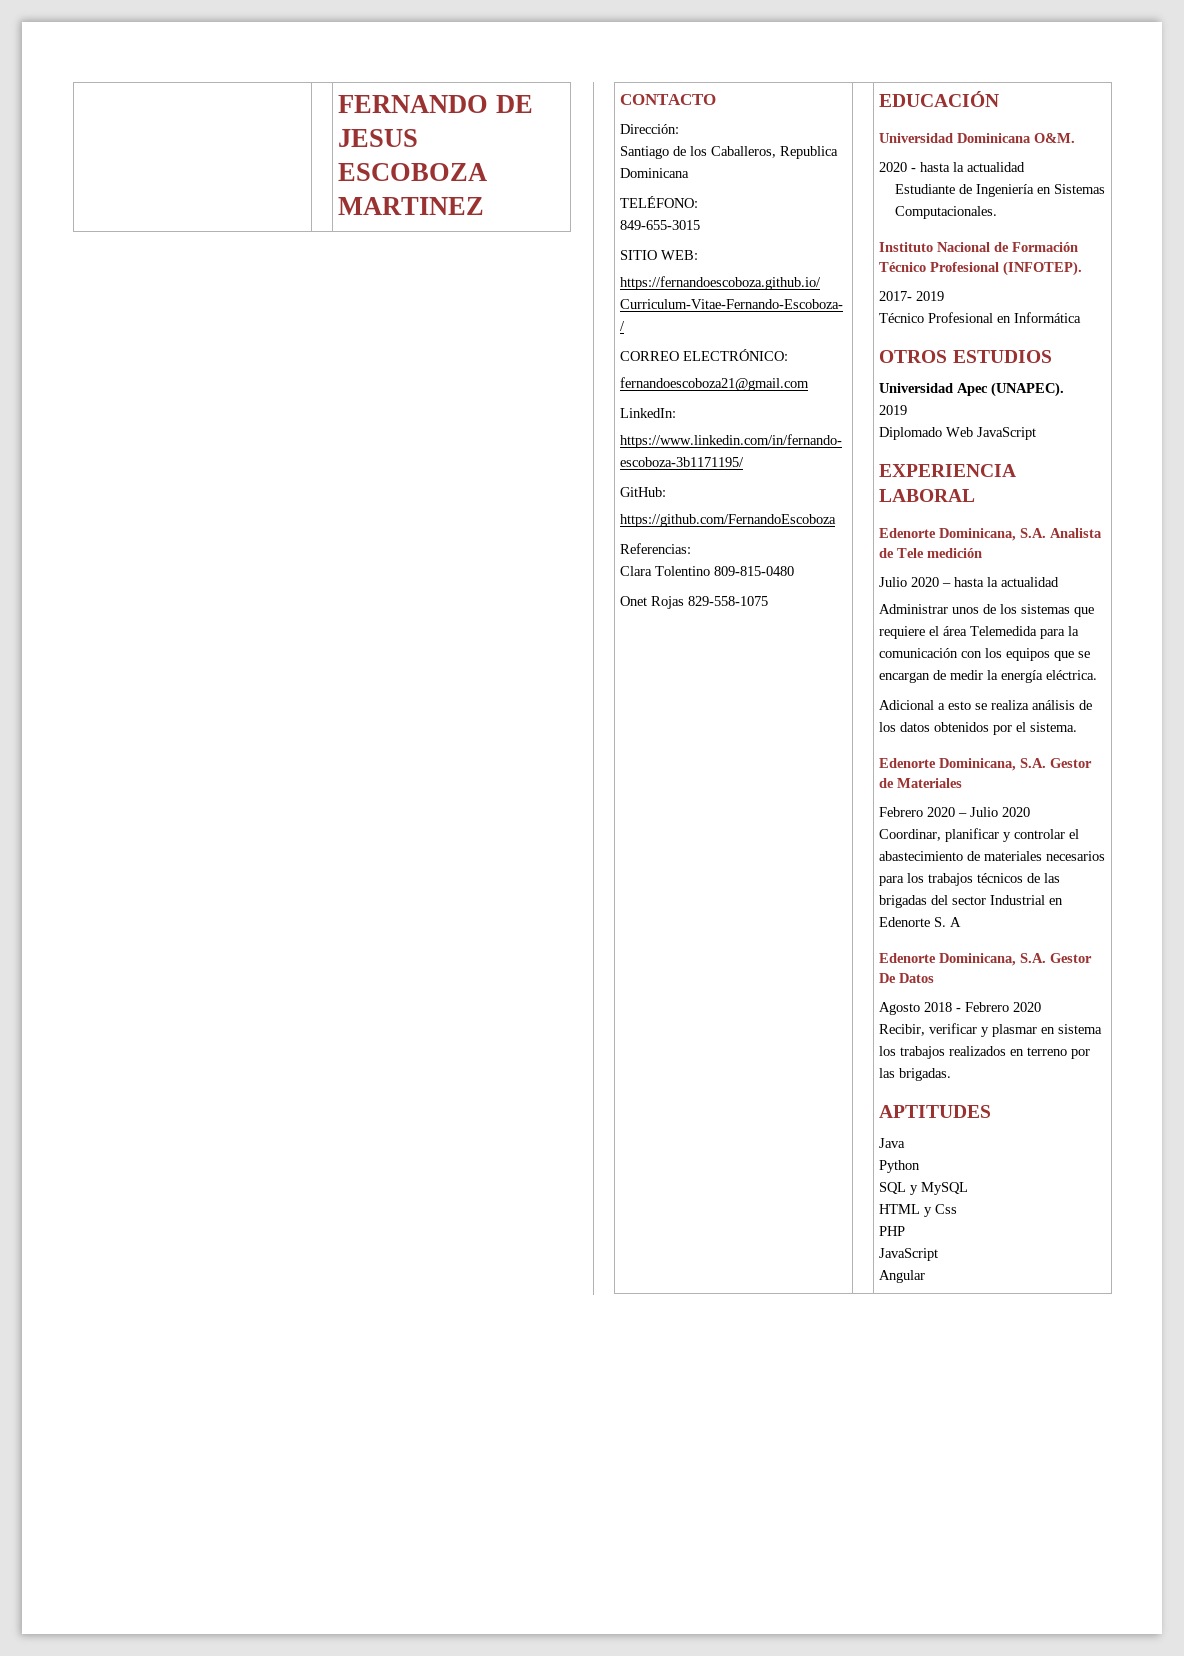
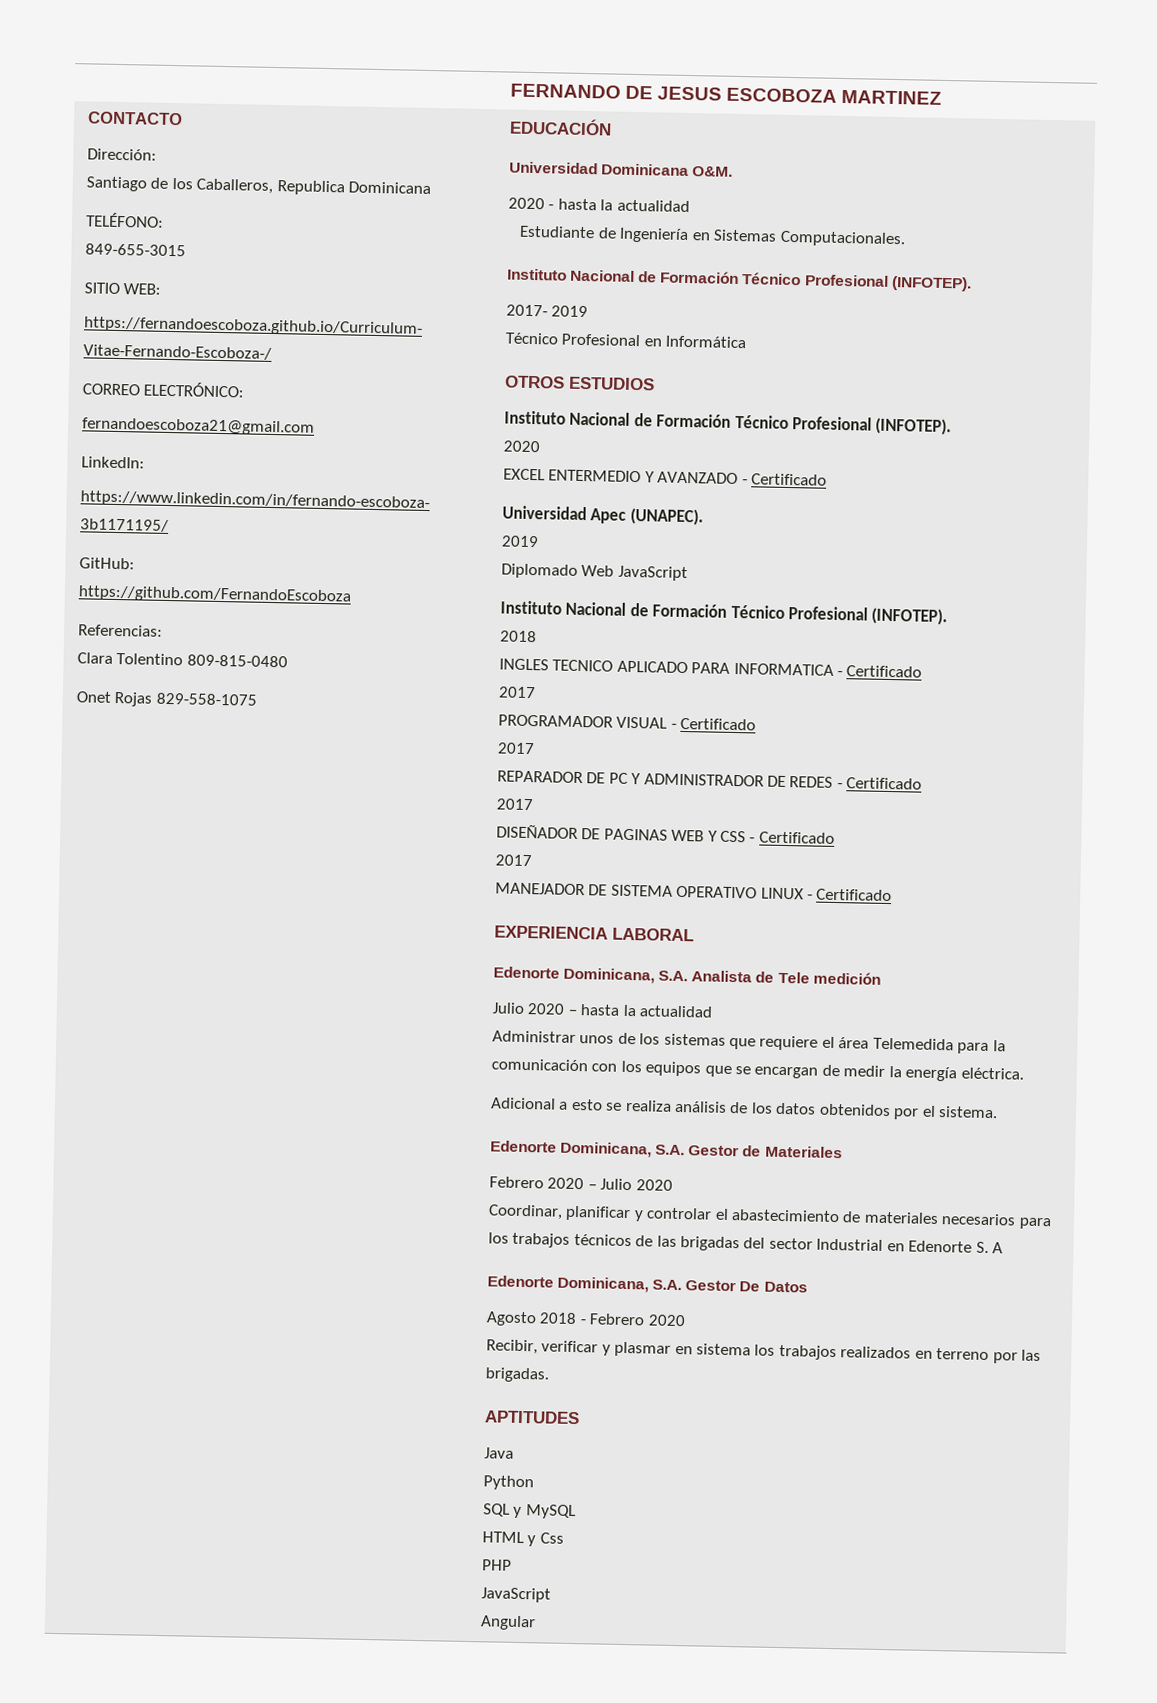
(1052, 356) none -> [503,410,953,436] [502,440,540,453] [502,468,827,486] // Instituto Nacional de Formación Técnico Profesional (INFOTEP). // 2020 // EXCEL ENTERMEDIO Y AVANZADO - Certificado
(1037, 433) none -> [499,600,949,626] [499,630,537,643] [498,658,923,678] [497,686,536,699] [497,714,757,731] [496,742,535,755] [496,770,923,790] [495,798,534,811] [495,824,835,844] [494,854,532,867] [494,882,893,902] // Instituto Nacional de Formación Técnico Profesional (INFOTEP). // 2018 // INGLES TECNICO APLICADO PARA INFORMATICA - Certificado // 2017 // PROGRAMADOR VISUAL - Certificado // 2017 // REPARADOR DE PC Y ADMINISTRADOR DE REDES - Certificado // 2017 // DISEÑADOR DE PAGINAS WEB Y CSS - Certificado // 2017 // MANEJADOR DE SISTEMA OPERATIVO LINUX - Certificado

